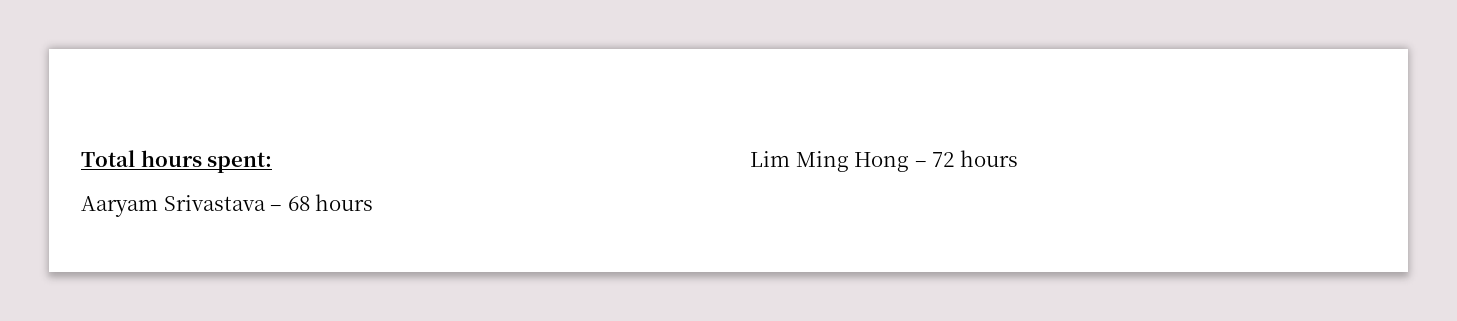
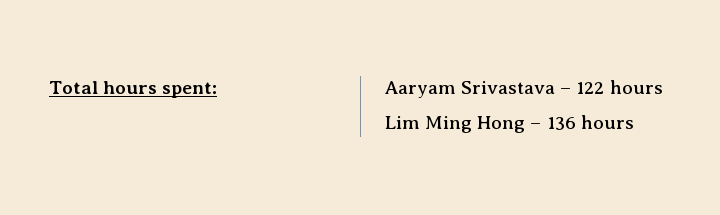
[287,196,310,211] 68 -> [576,82,605,94] 122
[932,152,955,167] 72 -> [546,117,576,130] 136

